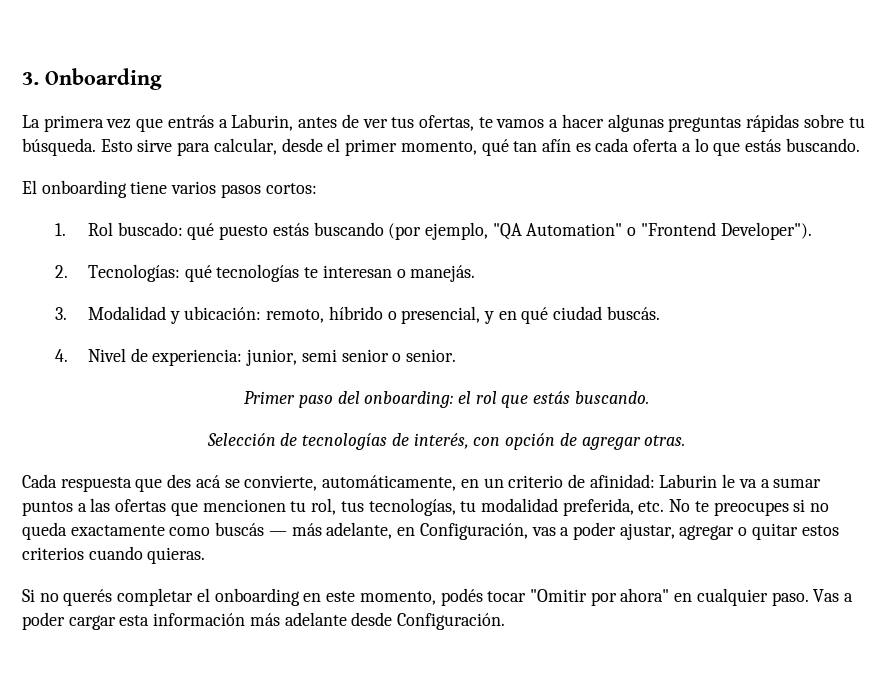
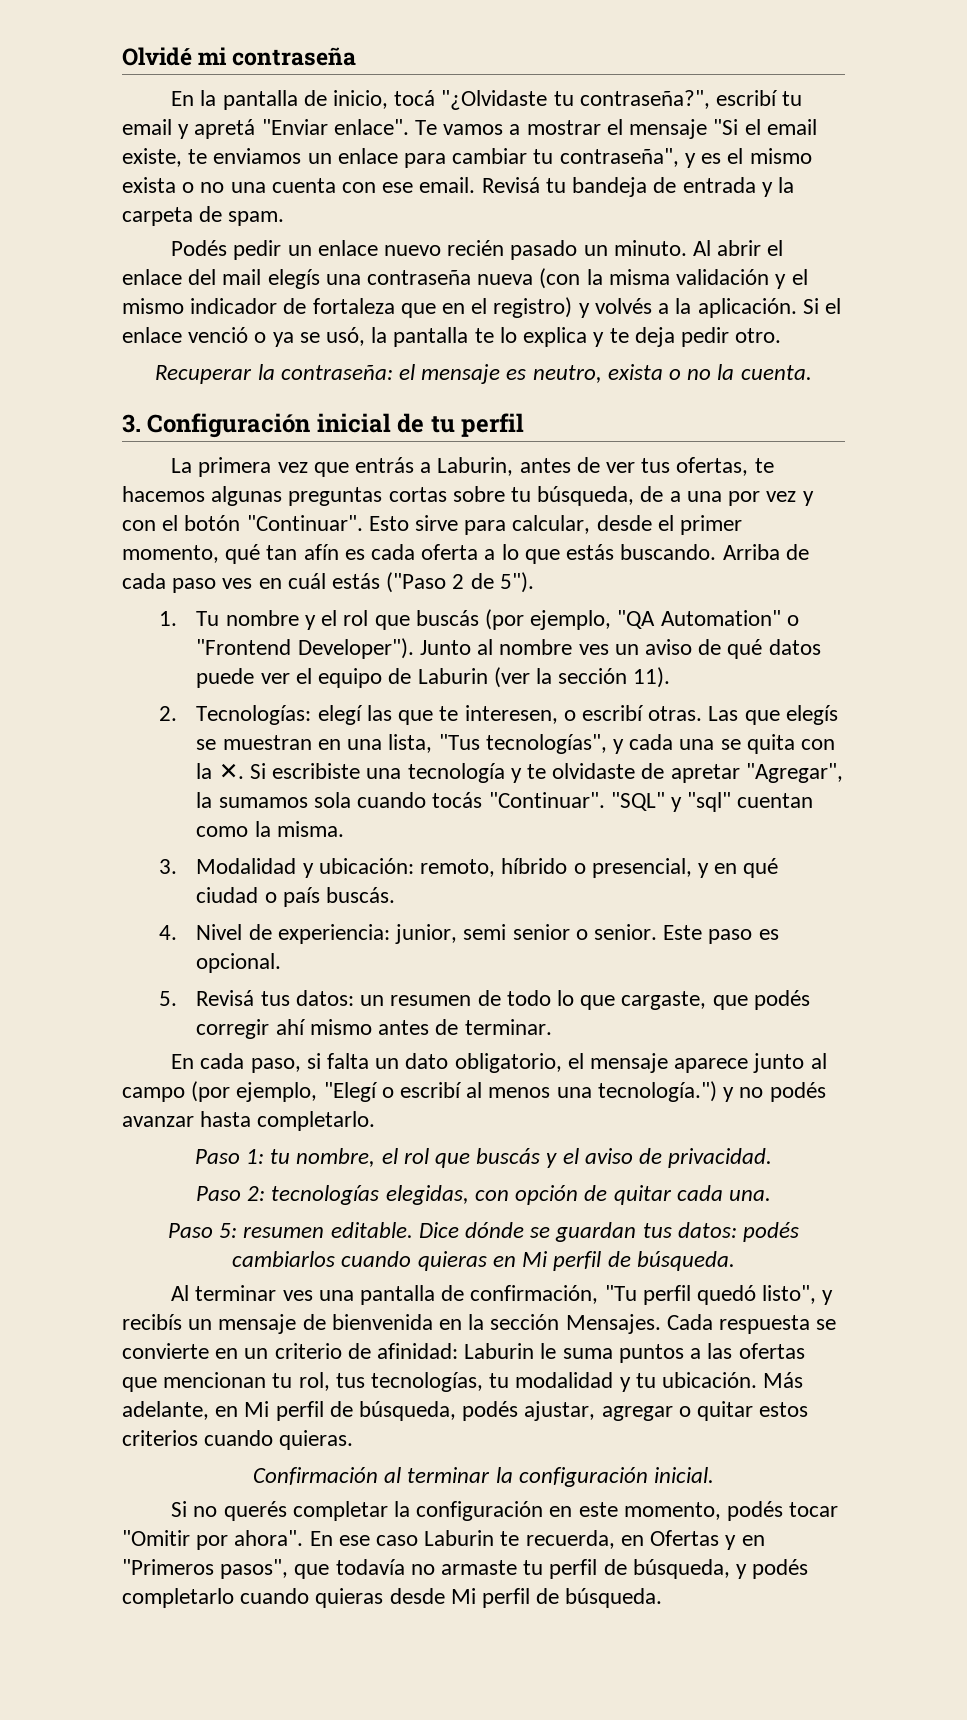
[22,68,162,90] 3. Onboarding -> [122,47,357,66] [171,90,803,110] [122,119,817,139] [122,148,812,168] [122,177,794,197] [122,206,285,226] [171,240,784,260] [122,268,808,289] [122,297,841,318] [122,327,782,347] [155,364,812,384] [122,413,525,438] Olvidé mi contraseña // En la pantalla de inicio, tocá "¿Olvidaste tu contraseña?", escribí tu email y apretá "Enviar enlace". Te vamos a mostrar el mensaje "Si el email existe, te enviamos un enlace para cambiar tu contraseña", y es el mismo exista o no una cuenta con ese email. Revisá tu bandeja de entrada y la carpeta de spam. // Podés pedir un enlace nuevo recién pasado un minuto. Al abrir el enlace del mail elegís una contraseña nueva (con la misma validación y el mismo indicador de fortaleza que en el registro) y volvés a la aplicación. Si el enlace venció o ya se usó, la pantalla te lo explica y te deja pedir otro. // Recuperar la contraseña: el mensaje es neutro, exista o no la cuenta. // 3. Configuración inicial de tu perfil
[496,114,604,128] vamos a hacer -> [122,486,205,502] hacemos
[746,114,800,132] rápidas -> [388,487,447,502] cortas
[22,138,96,156] búsqueda. -> [537,486,814,506] [122,515,363,531] búsqueda, de a una por vez y con el botón "Continuar".
[22,180,317,198] [54,222,384,240] // El onboarding tiene varios pasos cortos: // 1. Rol buscado: qué puesto estás buscando -> [722,544,809,560] [122,572,534,593] [159,610,479,630] Arriba de cada paso ves en cuál estás ("Paso 2 de 5"). // 1. Tu nombre y el rol que buscás
[54,264,476,282] // 2. Tecnologías: qué tecnologías te interesan o manejás. -> [419,639,821,659] [196,667,671,688] [159,705,838,725] [196,734,836,754] [196,763,843,783] [196,792,814,812] [196,821,344,837] Junto al nombre ves un aviso de qué datos puede ver el equipo de Laburin (ver la sección 11). // 2. Tecnologías: elegí las que te interesen, o escribí otras. Las que elegís se muestran en una lista, "Tus tecnologías", y cada una se quita con la ✕. Si escribiste una tecnología y te olvidaste de apretar "Agregar", la sumamos sola cuando tocás "Continuar". "SQL" y "sql" cuentan como la misma.
(603, 313) none -> [264,887,320,907] o país
[244,391,649,408] [206,433,686,450] [22,474,457,492] // Primer paso del onboarding: el rol que estás buscando. // Selección de tecnologías de interés, con opción de agregar otras. // Cada respuesta que des acá se convierte, automáticamente, -> [663,925,779,944] [196,953,282,973] [159,990,810,1010] [196,1019,552,1039] [171,1053,827,1073] [122,1081,826,1102] [122,1111,376,1131] [194,1148,773,1168] [196,1185,771,1205] [167,1222,800,1242] [232,1251,735,1271] [171,1285,834,1305] [122,1314,837,1334] [122,1343,209,1359] Este paso es opcional. // 5. Revisá tus datos: un resumen de todo lo que cargaste, que podés corregir ahí mismo antes de terminar. // En cada paso, si falta un dato obligatorio, el mensaje aparece junto al campo (por ejemplo, "Elegí o escribí al menos una tecnología.") y no podés avanzar hasta completarlo. // Paso 1: tu nombre, el rol que buscás y el aviso de privacidad. // Paso 2: tecnologías elegidas, con opción de quitar cada una. // Paso 5: resumen editable. Dice dónde se guardan tus datos: podés cambiarlos cuando quieras en Mi perfil de búsqueda. // Al terminar ves una pantalla de confirmación, "Tu perfil quedó listo", y recibís un mensaje de bienvenida en la sección Mensajes. Cada respuesta se convierte
[738,478,822,488] va a sumar -> [562,1348,613,1359] suma
[202,499,286,512] mencionen -> [163,1372,267,1388] mencionan
[562,498,830,516] [22,522,616,540] preferida, etc. No te preocupes si no queda exactamente como buscás — más adelante, en Configuración, vas a poder -> [619,1372,804,1392] [122,1401,519,1421] y tu ubicación. Más adelante, en Mi perfil de búsqueda, podés
(206, 555) none -> [252,1467,715,1487] // Confirmación al terminar la configuración inicial.
[196,588,300,606] el onboarding -> [393,1501,544,1521] la configuración
[620,588,854,606] [22,612,506,630] ahora" en cualquier paso. Vas a poder cargar esta información más adelante desde Configuración. -> [234,1530,765,1550] [122,1559,809,1579] [122,1588,663,1608] ahora". En ese caso Laburin te recuerda, en Ofertas y en "Primeros pasos", que todavía no armaste tu perfil de búsqueda, y podés completarlo cuando quieras desde Mi perfil de búsqueda.

